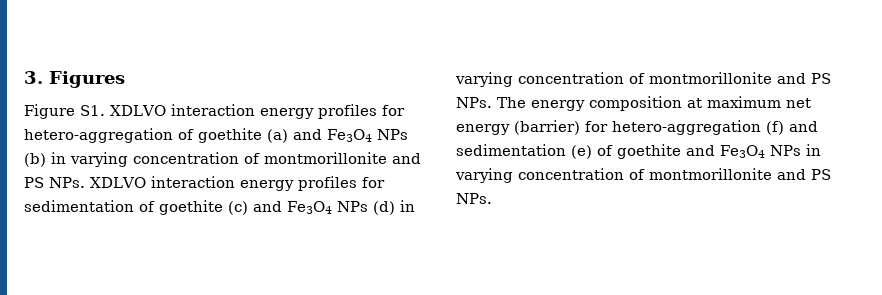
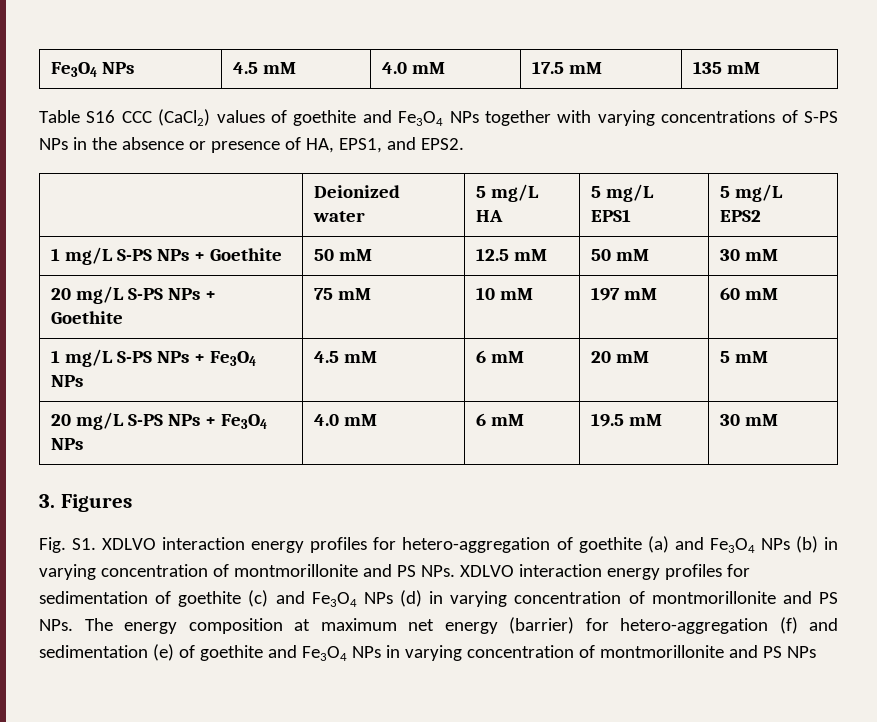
(24, 77) none -> [51,62,135,77] [233,62,297,74] [382,62,446,74] [532,61,603,74] [693,61,761,74] [39,109,838,126] [39,137,464,153] [314,185,401,198] [313,211,366,222] [476,184,540,202] [476,210,504,222] [591,184,655,202] [591,209,632,222] [720,184,784,202] [720,210,762,222] [51,247,283,265] [314,249,373,261] [476,248,548,261] [591,249,650,261] [720,249,779,261] [51,286,217,304] [51,311,124,324] [314,288,372,300] [476,287,534,300] [591,287,658,301] [720,287,779,300] [51,349,257,367] [51,375,84,387] [314,351,378,363] [476,350,525,363] [591,351,650,363] [720,351,769,363] [51,412,268,430] [51,438,84,450] [314,414,378,426] [476,413,525,426] [591,413,663,427] [720,414,779,426] Fe3O4 NPs | 4.5 mM | 4.0 mM | 17.5 mM | 135 mM // Table S16 CCC (CaCl2) values of goethite and Fe3O4 NPs together with varying concentrations of S-PS NPs in the absence or presence of HA, EPS1, and EPS2. // | Deionized water | 5 mg/L HA | 5 mg/L EPS1 | 5 mg/L EPS2 // 1 mg/L S-PS NPs + Goethite | 50 mM | 12.5 mM | 50 mM | 30 mM // 20 mg/L S-PS NPs + Goethite | 75 mM | 10 mM | 197 mM | 60 mM // 1 mg/L S-PS NPs + Fe3O4 NPs | 4.5 mM | 6 mM | 20 mM | 5 mM // 20 mg/L S-PS NPs + Fe3O4 NPs | 4.0 mM | 6 mM | 19.5 mM | 30 mM //
[24,104,75,119] Figure -> [39,537,66,553] Fig.
[456,193,492,204] NPs. -> [786,646,816,658] NPs

